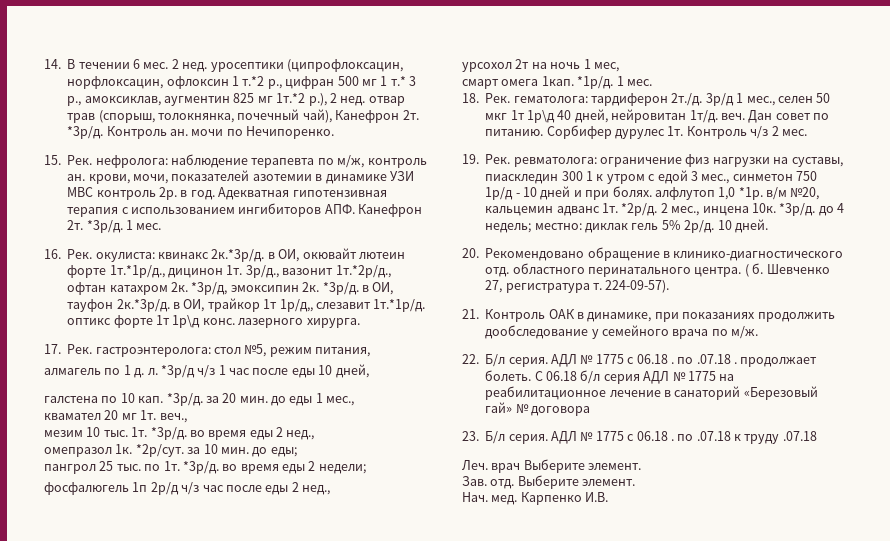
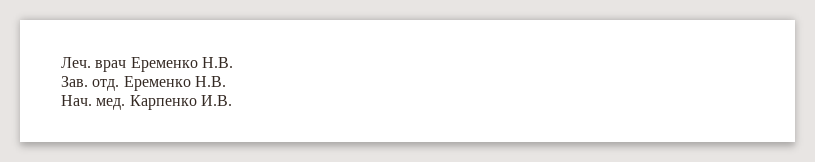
[44,59,403,72] [67,76,416,89] [67,93,405,106] [67,109,419,123] [67,126,335,139] [44,154,427,168] [67,170,414,184] [67,187,387,200] [67,203,423,217] [67,220,162,233] [44,248,405,262] [67,265,391,278] [67,282,394,295] [67,298,426,312] [67,315,360,328] [44,344,371,357] [44,364,369,378] [44,393,355,406] [44,410,187,423] [44,427,315,440] [44,444,297,457] [44,461,366,474] [44,482,330,495] [462,59,619,72] [462,76,652,89] [462,93,831,106] [485,109,829,123] [485,125,807,139] [462,154,843,167] [485,170,817,184] [485,186,820,200] [485,203,844,216] [485,219,768,233] [462,247,844,261] [485,263,830,277] [485,280,670,293] [462,309,835,322] [485,325,759,339] [462,354,818,367] [485,370,735,384] [485,386,818,400] [485,402,590,416] [462,431,817,444] [462,459,642,473] 14. В течении 6 мес. 2 нед. уросептики (ципрофлоксацин, норфлоксацин, офлоксин 1 т.*2 р., цифран 500 мг 1 т.* 3 р., амоксиклав, аугментин 825 мг 1т.*2 р.), 2 нед. отвар трав (спорыш, толокнянка, почечный чай), Канефрон 2т. *3р/д. Контроль ан. мочи по Нечипоренко. // 15. Рек. нефролога: наблюдение терапевта по м/ж, контроль ан. крови, мочи, показателей азотемии в динамике УЗИ МВС контроль 2р. в год. Адекватная гипотензивная терапия с использованием ингибиторов АПФ. Канефрон 2т. *3р/д. 1 мес. // 16. Рек. окулиста: квинакс 2к.*3р/д. в ОИ, окювайт лютеин форте 1т.*1р/д., дицинон 1т. 3р/д., вазонит 1т.*2р/д., офтан катахром 2к. *3р/д, эмоксипин 2к. *3р/д. в ОИ, тауфон 2к.*3р/д. в ОИ, трайкор 1т 1р/д,, слезавит 1т.*1р/д. оптикс форте 1т 1р\д конс. лазерного хирурга. // 17. Рек. гастроэнтеролога: стол №5, режим питания, // алмагель по 1 д. л. *3р/д ч/з 1 час после еды 10 дней, // галстена по 10 кап. *3р/д. за 20 мин. до еды 1 мес., // квамател 20 мг 1т. веч., // мезим 10 тыс. 1т. *3р/д. во время еды 2 нед., // омепразол 1к. *2р/сут. за 10 мин. до еды; // пангрол 25 тыс. по 1т. *3р/д. во время еды 2 недели; // фосфалюгель 1п 2р/д ч/з час после еды 2 нед., // урсохол 2т на ночь 1 мес, // смарт омега 1кап. *1р/д. 1 мес. // 18. Рек. гематолога: тардиферон 2т./д. 3р/д 1 мес., селен 50 мкг 1т 1р\д 40 дней, нейровитан 1т/д. веч. Дан совет по питанию. Сорбифер дурулес 1т. Контроль ч/з 2 мес. // 19. Рек. ревматолога: ограничение физ нагрузки на суставы, пиаскледин 300 1 к утром с едой 3 мес., синметон 750 1р/д - 10 дней и при болях. алфлутоп 1,0 *1р. в/м №20, кальцемин адванс 1т. *2р/д. 2 мес., инцена 10к. *3р/д. до 4 недель; местно: диклак гель 5% 2р/д. 10 дней. // 20. Рекомендовано обращение в клинико-диагностического отд. областного перинатального центра. ( б. Шевченко 27, регистратура т. 224-09-57). // 21. Контроль ОАК в динамике, при показаниях продолжить дообследование у семейного врача по м/ж. // 22. Б/л серия. АДЛ № 1775 с 06.18 . по .07.18 . продолжает болеть. С 06.18 б/л серия АДЛ № 1775 на реабилитационное лечение в санаторий «Березовый гай» № договора // 23. Б/л серия. АДЛ № 1775 с 06.18 . по .07.18 к труду .07.18 // Леч. врач Выберите элемент. -> [61,57,233,72] Леч. врач Еременко Н.В.
[517,475,636,489] Выберите элемент. -> [123,76,226,91] Еременко Н.В.

